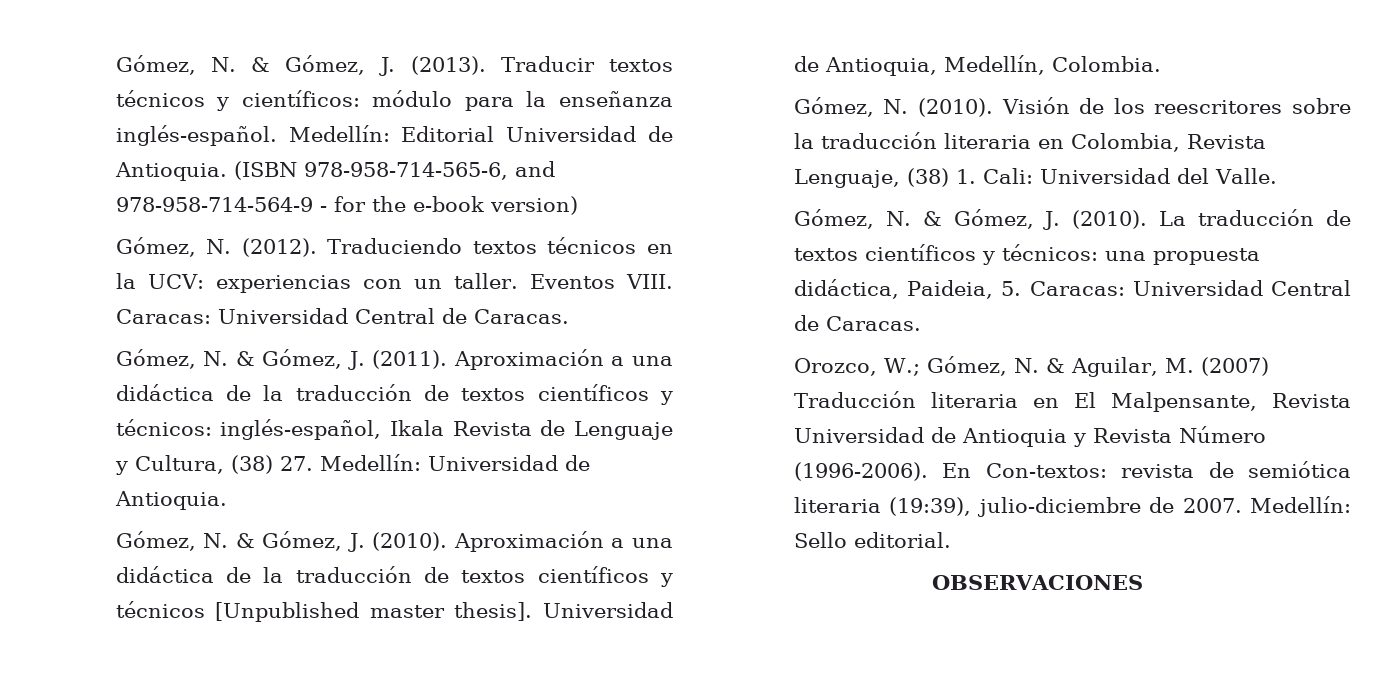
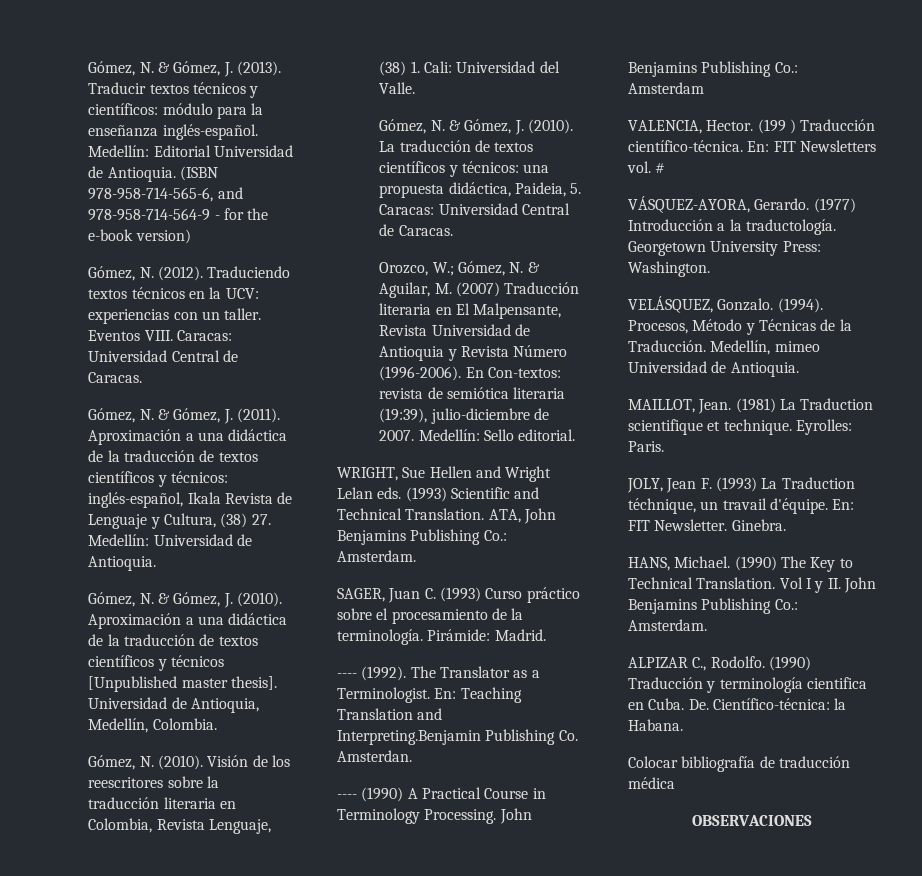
(951, 540) none -> [337,466,552,482] [337,487,540,502] [337,508,556,524] [337,529,507,545] [337,550,416,562] [337,587,580,603] [337,608,524,624] [337,629,546,645] [337,666,540,681] [337,687,522,703] [337,708,443,720] [337,729,578,745] [337,750,412,762] [337,787,546,802] [337,808,532,824] [628,61,798,77] [628,82,704,94] [628,119,876,134] [628,140,876,152] [627,161,666,173] [628,196,856,213] [628,219,836,235] [628,241,821,256] [628,261,710,277] [628,296,823,313] [628,319,852,335] [628,340,820,355] [628,361,799,377] [628,398,874,414] [628,419,852,435] [628,441,664,452] [627,477,855,493] [628,498,855,514] [628,519,786,531] [628,556,853,572] [628,577,876,593] [628,598,798,614] [628,619,707,631] [628,656,811,671] [628,677,867,693] [628,698,847,710] [628,719,683,731] [628,756,850,772] [628,777,675,789] // WRIGHT, Sue Hellen and Wright Lelan eds. (1993) Scientific and Technical Translation. ATA, John Benjamins Publishing Co.: Amsterdam. // SAGER, Juan C. (1993) Curso práctico sobre el procesamiento de la terminología. Pirámide: Madrid. // ---- (1992). The Translator as a Terminologist. En: Teaching Translation and Interpreting.Benjamin Publishing Co. Amsterdan. // ---- (1990) A Practical Course in Terminology Processing. John Benjamins Publishing Co.: Amsterdam // VALENCIA, Hector. (199 ) Traducción científico-técnica. En: FIT Newsletters vol. # // VÁSQUEZ-AYORA, Gerardo. (1977) Introducción a la traductología. Georgetown University Press: Washington. // VELÁSQUEZ, Gonzalo. (1994). Procesos, Método y Técnicas de la Traducción. Medellín, mimeo Universidad de Antioquia. // MAILLOT, Jean. (1981) La Traduction scientifique et technique. Eyrolles: Paris. // JOLY, Jean F. (1993) La Traduction téchnique, un travail d'équipe. En: FIT Newsletter. Ginebra. // HANS, Michael. (1990) The Key to Technical Translation. Vol I y II. John Benjamins Publishing Co.: Amsterdam. // ALPIZAR C., Rodolfo. (1990) Traducción y terminología cientifica en Cuba. De. Científico-técnica: la Habana. // Colocar bibliografía de traducción médica

